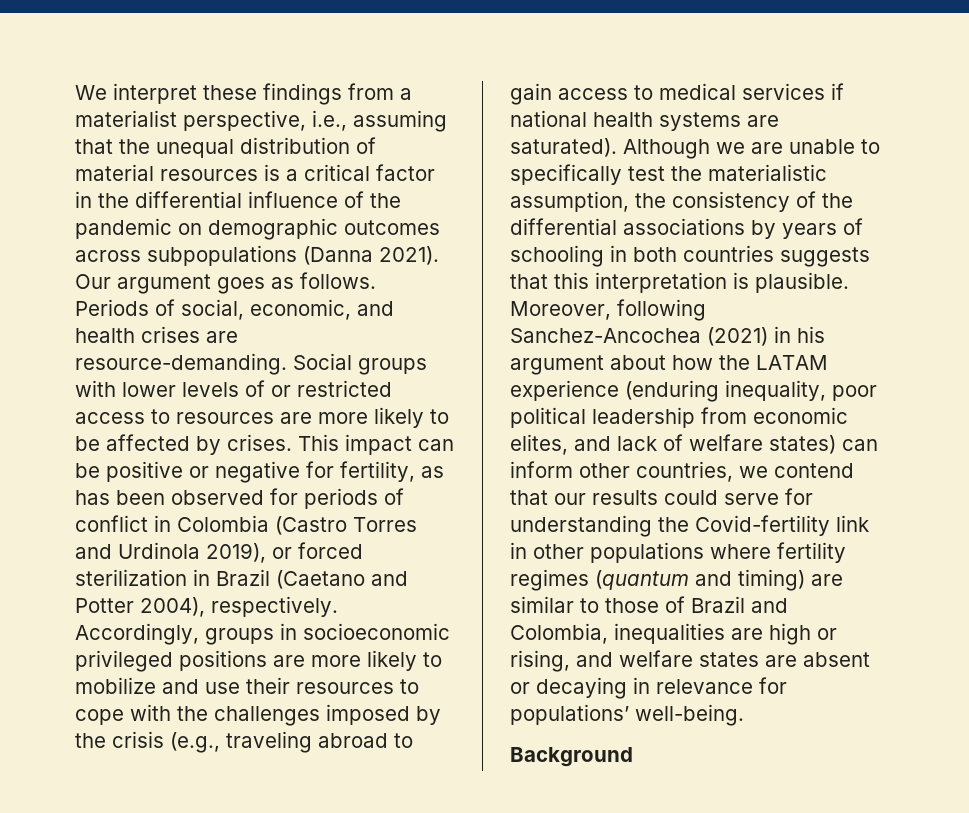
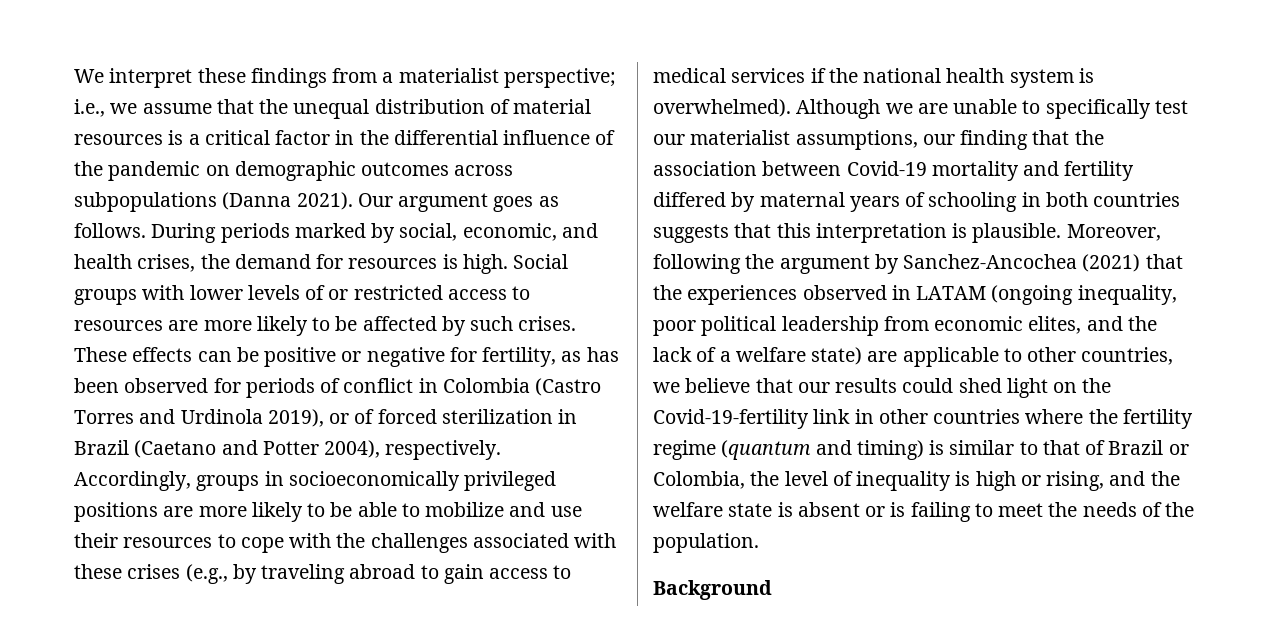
[183,110,447,132] perspective, i.e., assuming -> [503,68,616,88] [74,99,212,117] perspective; i.e., we assume
[75,299,394,320] [75,326,238,343] [75,353,287,375] Periods of social, economic, and health crises are resource-demanding. -> [151,223,598,243] [74,254,508,274] During periods marked by social, economic, and health crises, the demand for resources is high.
[227,434,412,455] crises. This impact -> [470,316,577,331] [74,347,193,362] such crises. These effects
(292, 553) none -> [354,409,375,424] of
[303,623,450,640] socioeconomic -> [288,471,460,491] socioeconomically
(442, 659) none -> [330,502,420,517] be able to
[326,704,441,725] [75,731,220,753] imposed by the crisis (e.g., -> [472,533,617,548] [74,564,257,584] associated with these crises (e.g., by
(844, 91) none -> [828,68,858,83] the
[659,112,779,131] [510,138,617,157] systems are saturated). -> [1009,68,1094,88] [653,99,791,117] system is overwhelmed).
[671,164,827,181] [510,191,853,212] [510,218,776,239] the materialistic assumption, the consistency of the differential associations by -> [653,130,1104,150] [653,161,1135,181] [653,192,845,212] our materialist assumptions, our finding that the association between Covid-19 mortality and fertility differed by maternal
[510,326,825,346] [510,355,828,375] [510,380,719,402] Sanchez-Ancochea (2021) in his argument about how the LATAM experience (enduring -> [745,254,1183,274] [653,285,1074,305] the argument by Sanchez-Ancochea (2021) that the experiences observed in LATAM (ongoing
(611, 443) none -> [1127,316,1157,331] the
[689,434,878,454] [510,461,573,478] welfare states) can inform -> [719,347,1022,367] a welfare state) are applicable to
[774,463,854,478] contend -> [685,378,751,393] believe
[724,488,813,505] [510,515,869,537] [510,542,846,563] [510,569,589,591] serve for understanding the Covid-fertility link in other populations where fertility regimes -> [958,378,1112,398] [653,409,1193,429] [653,440,716,460] shed light on the Covid-19-fertility link in other countries where the fertility regime
[811,574,843,586] are -> [929,440,945,455] is
[605,598,659,613] those -> [1042,440,1080,455] that
[751,598,788,613] [510,623,837,645] [510,650,870,672] [510,677,787,699] [510,704,744,726] and Colombia, inequalities are high or rising, and welfare states are absent or decaying in relevance for populations’ well-being. -> [1168,444,1189,455] [653,471,1180,491] [653,502,1195,522] [653,533,759,553] or Colombia, the level of inequality is high or rising, and the welfare state is absent or is failing to meet the needs of the population.

